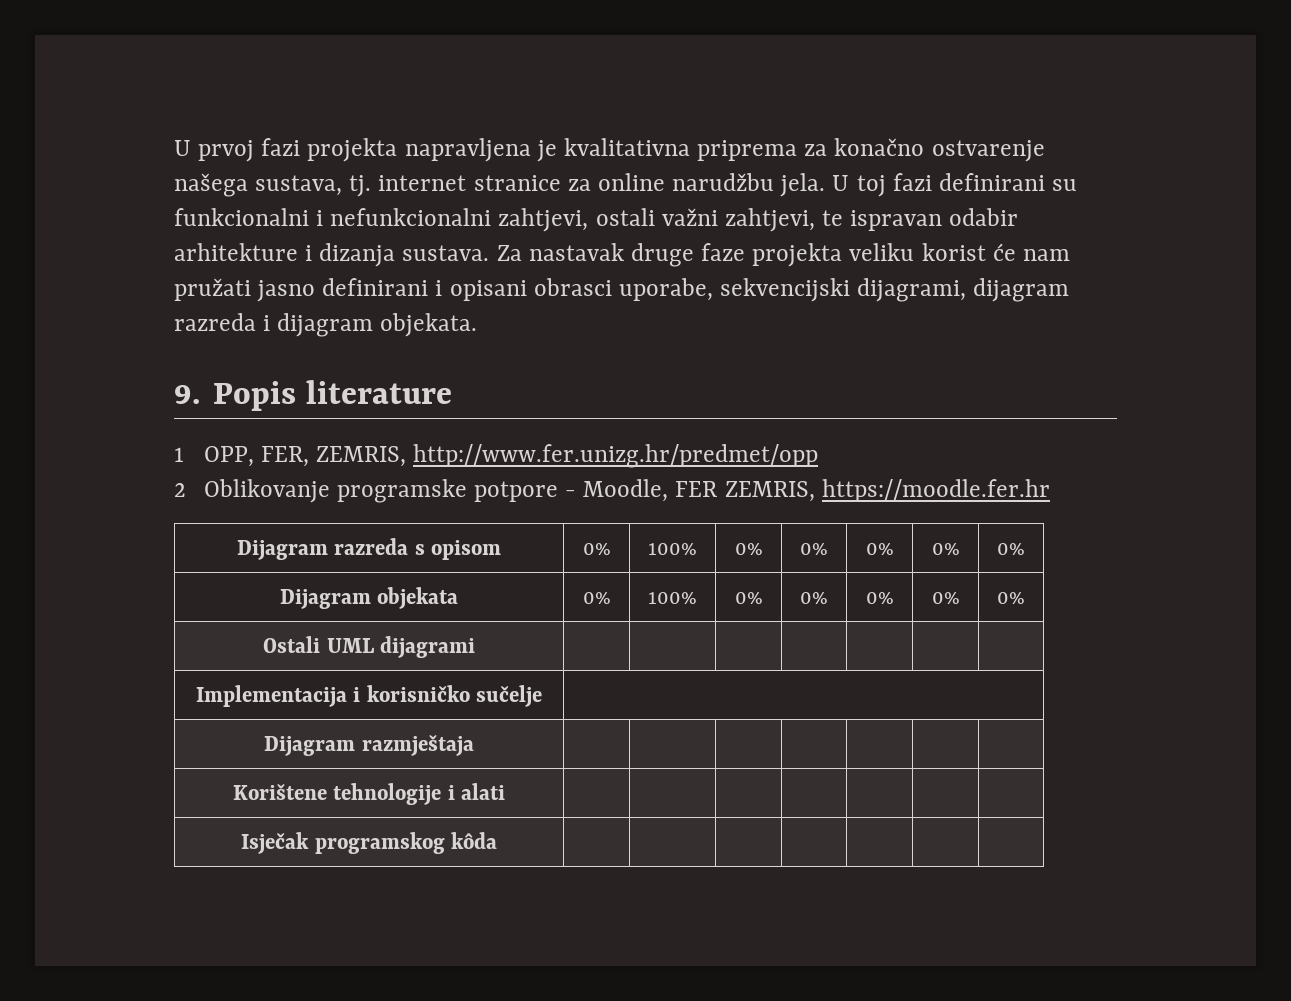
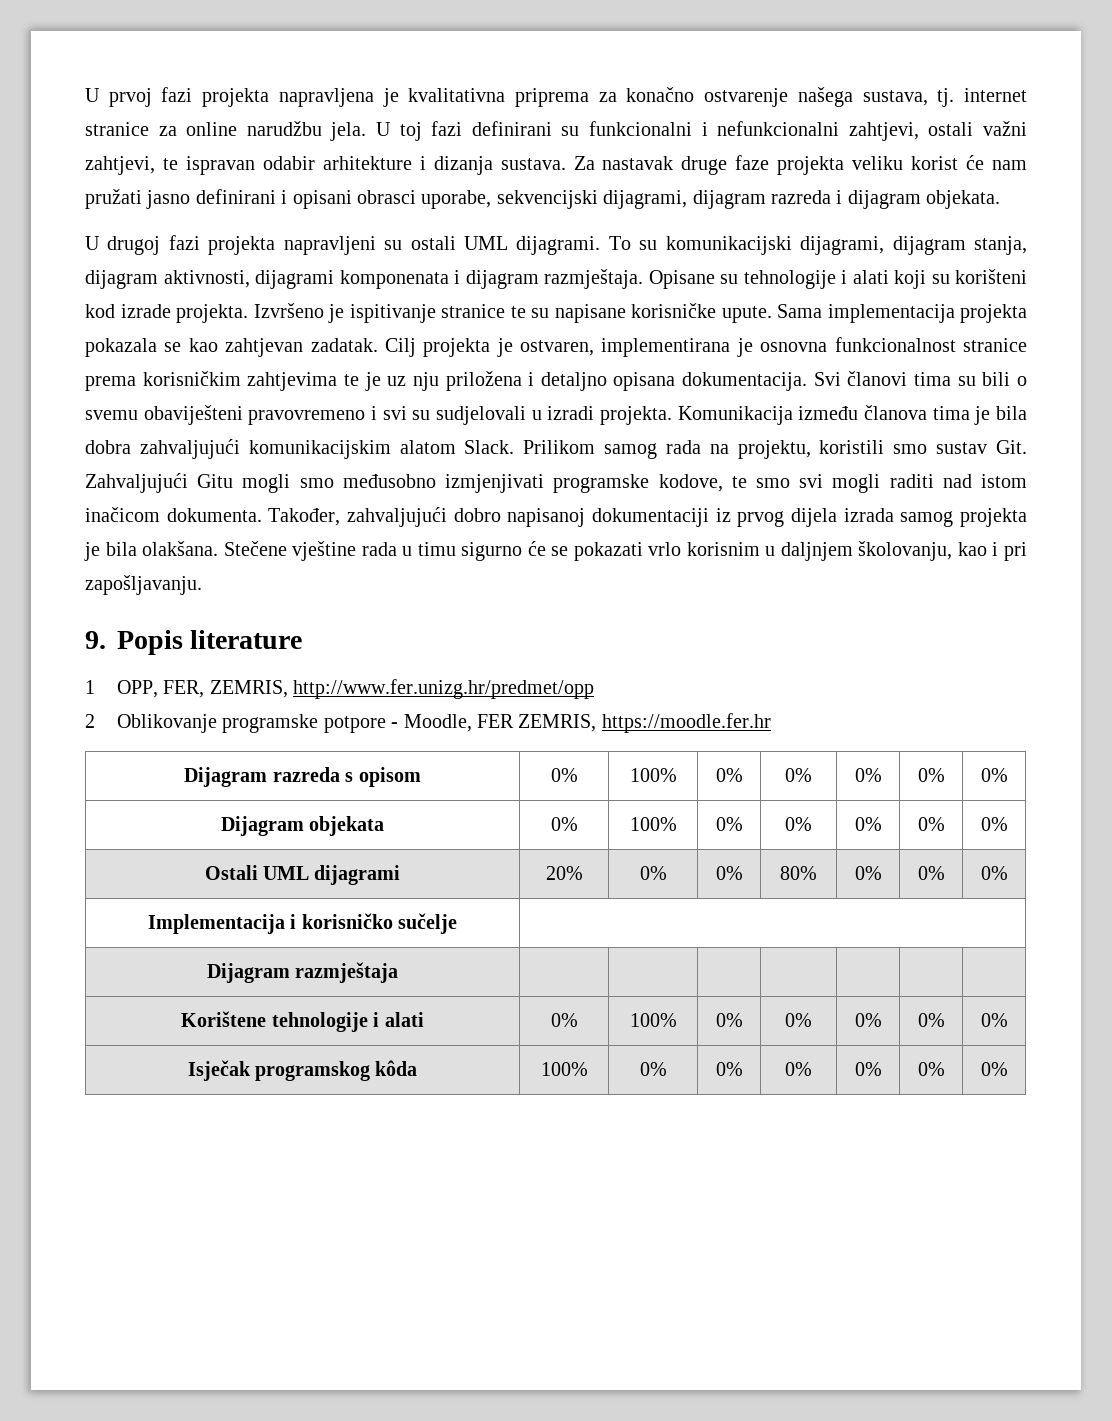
(478, 325) none -> [85,235,1027,255] [85,269,1027,289] [85,303,1027,323] [85,337,1027,357] [85,371,1027,391] [85,405,1027,425] [85,439,1027,459] [85,473,1027,493] [85,507,1027,527] [84,541,1027,561] [85,575,202,595] // U drugoj fazi projekta napravljeni su ostali UML dijagrami. To su komunikacijski dijagrami, dijagram stanja, dijagram aktivnosti, dijagrami komponenata i dijagram razmještaja. Opisane su tehnologije i alati koji su korišteni kod izrade projekta. Izvršeno je ispitivanje stranice te su napisane korisničke upute. Sama implementacija projekta pokazala se kao zahtjevan zadatak. Cilj projekta je ostvaren, implementirana je osnovna funkcionalnost stranice prema korisničkim zahtjevima te je uz nju priložena i detaljno opisana dokumentacija. Svi članovi tima su bili o svemu obaviješteni pravovremeno i svi su sudjelovali u izradi projekta. Komunikacija između članova tima je bila dobra zahvaljujući komunikacijskim alatom Slack. Prilikom samog rada na projektu, koristili smo sustav Git. Zahvaljujući Gitu mogli smo međusobno izmjenjivati programske kodove, te smo svi mogli raditi nad istom inačicom dokumenta. Također, zahvaljujući dobro napisanoj dokumentaciji iz prvog dijela izrada samog projekta je bila olakšana. Stečene vještine rada u timu sigurno će se pokazati vrlo korisnim u daljnjem školovanju, kao i pri zapošljavanju.
(475, 647) | | | | | | -> [545,866,583,880] [639,866,667,880] [715,866,743,880] [780,866,817,880] [854,866,882,880] [917,866,945,880] [980,866,1008,880] 20% | 0% | 0% | 80% | 0% | 0% | 0%
[241,832,497,854] | | | | | | // Isječak programskog kôda | | | | | | | -> [550,1013,578,1027] [629,1013,677,1027] [715,1013,743,1027] [785,1013,812,1027] [854,1013,882,1027] [917,1013,945,1027] [980,1013,1008,1027] [187,1060,418,1081] [540,1062,588,1076] [639,1062,667,1076] [715,1062,743,1076] [785,1062,812,1076] [854,1062,882,1076] [917,1062,945,1076] [980,1062,1008,1076] 0% | 100% | 0% | 0% | 0% | 0% | 0% // Isječak programskog kôda | 100% | 0% | 0% | 0% | 0% | 0% | 0%

